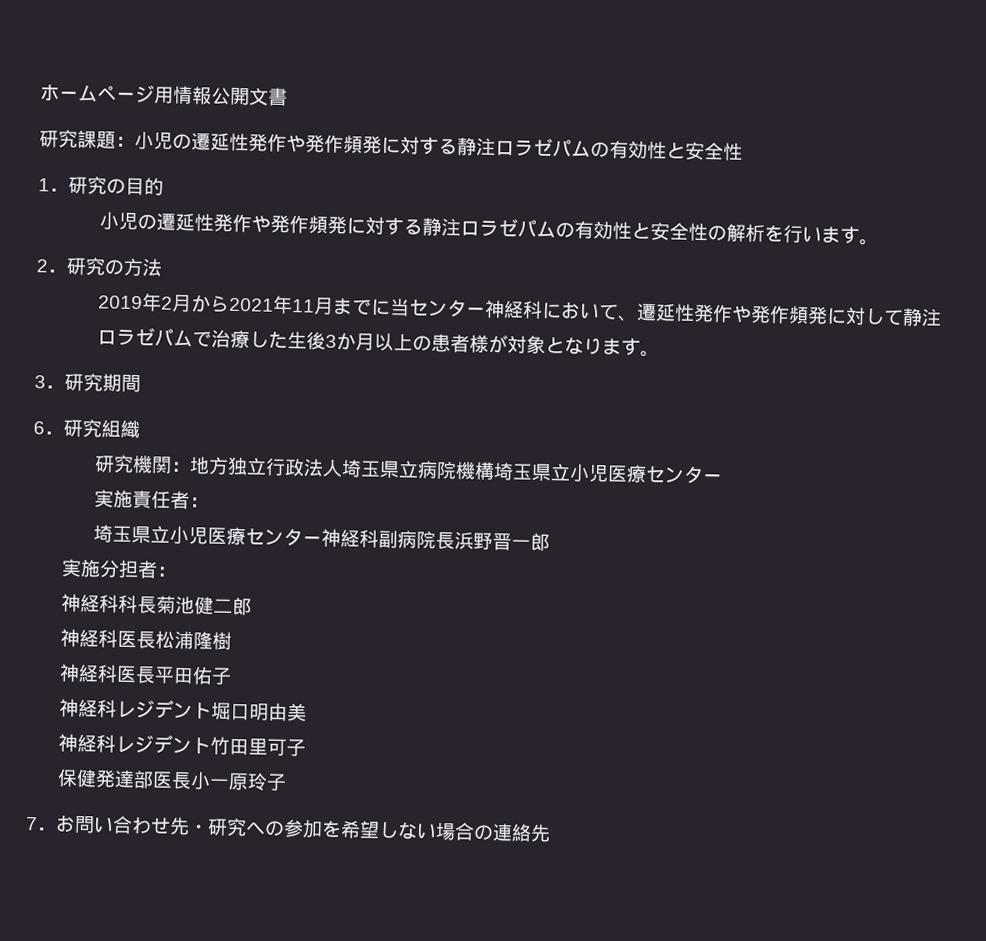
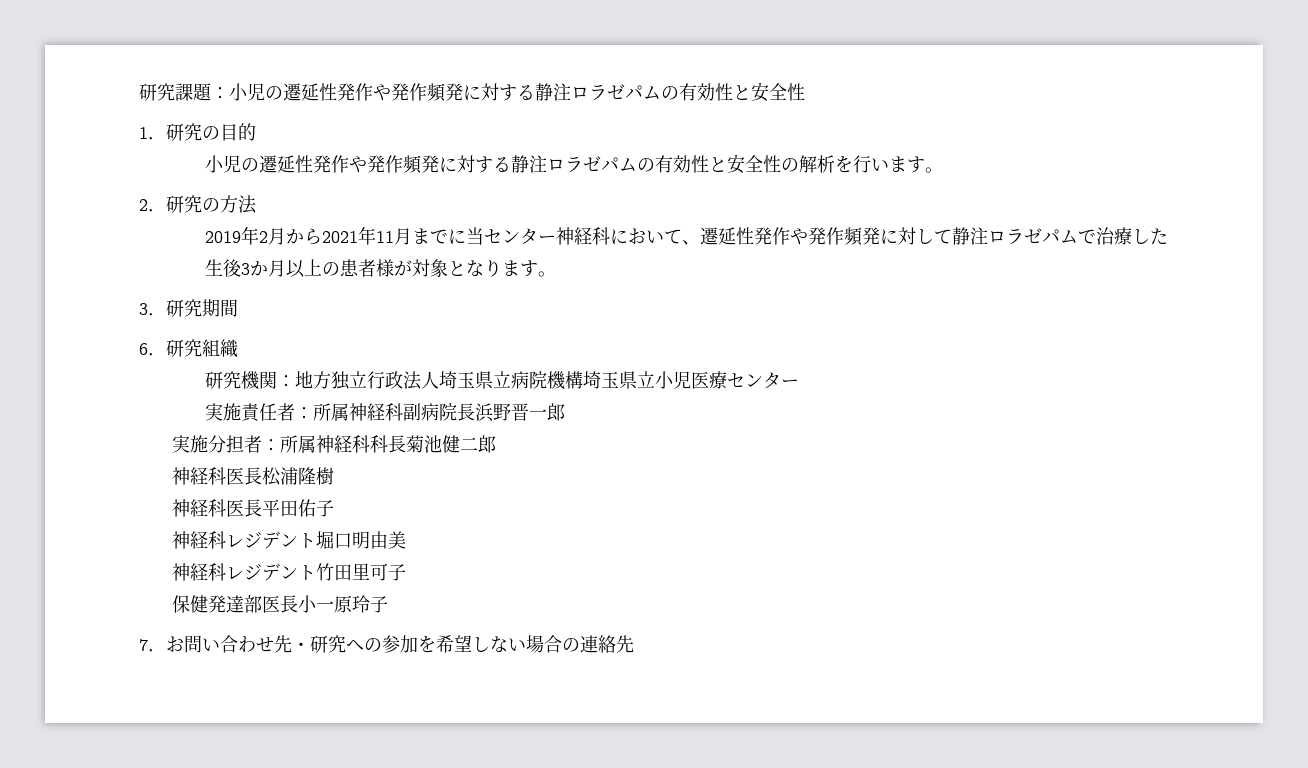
[40,84,288,106] ホームページ用情報公開文書 // -> (139, 92) none
[93,524,323,547] // 埼玉県立小児医療センター -> [313,403,350,421] 所属
(178, 571) // -> [280,435,317,453] 所属

